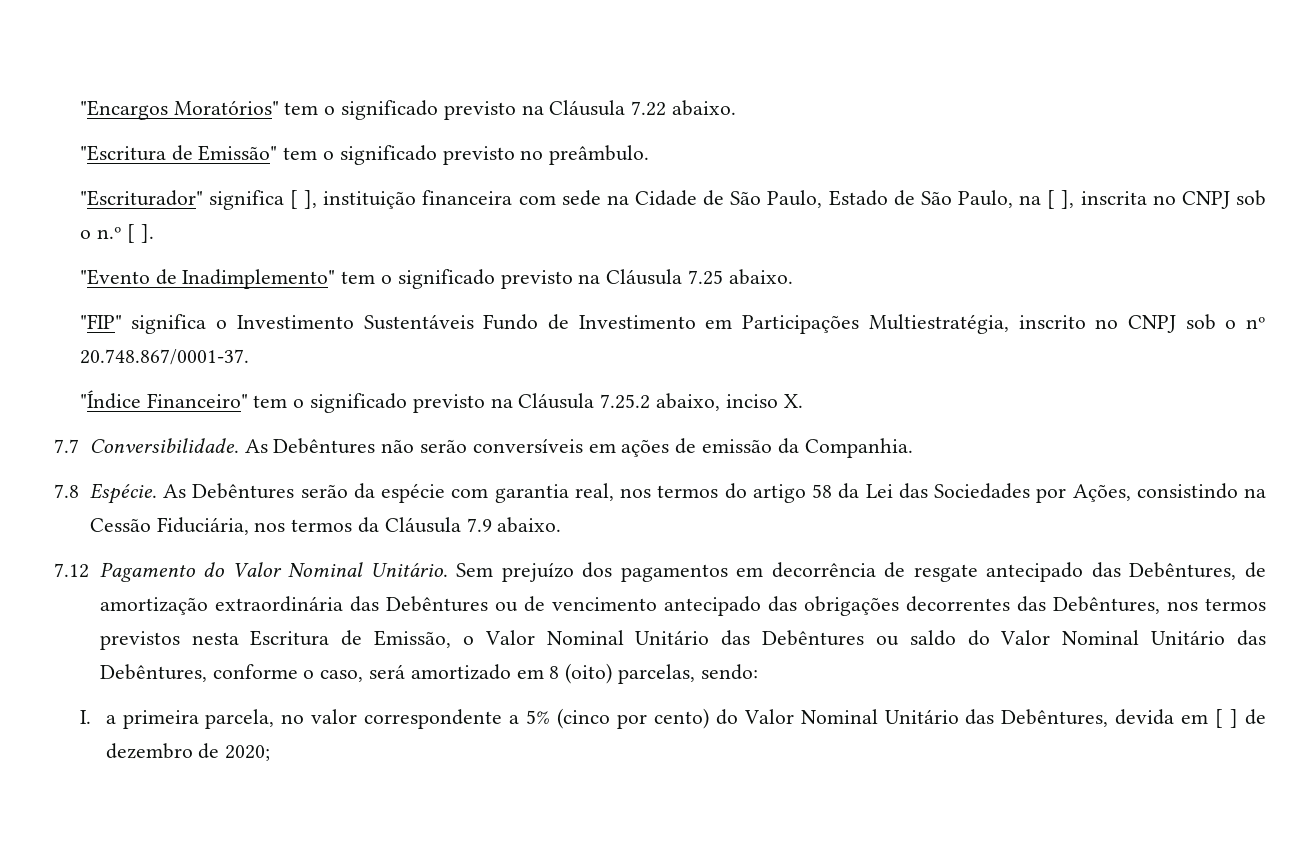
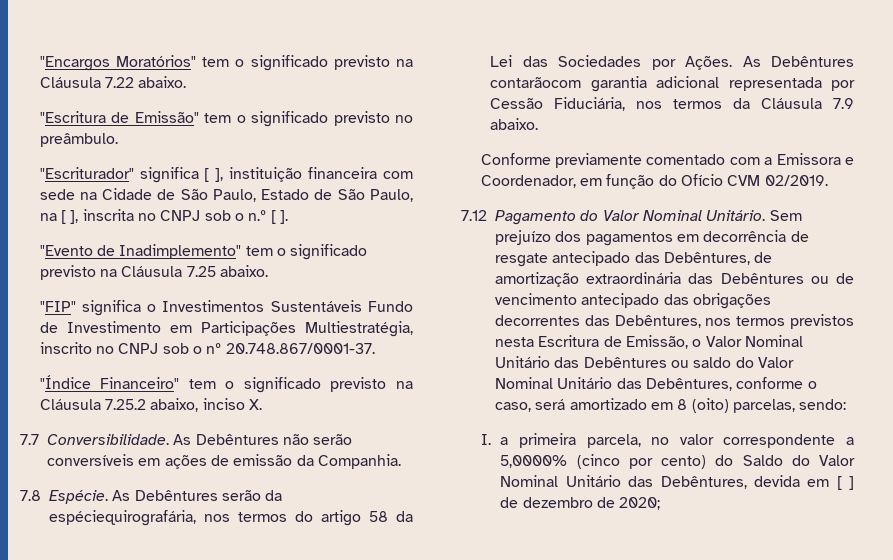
[236,315,354,329] Investimento -> [162,300,265,312] Investimentos
[381,483,614,503] espécie com garantia real, -> [49,510,196,526] espéciequirografária,
[1072,483,1266,502] Ações, consistindo na -> [685,56,854,70] [490,76,855,92] Ações. As Debêntures contarãocom garantia adicional representada por
(562, 525) none -> [480,153,854,168] [480,174,828,189] // Conforme previamente comentado com a Emissora e Coordenador, em função do Ofício CVM 02/2019.
[526,710,551,724] 5% -> [500,455,568,468] 5,0000%
(738, 717) none -> [742,455,810,466] Saldo do

